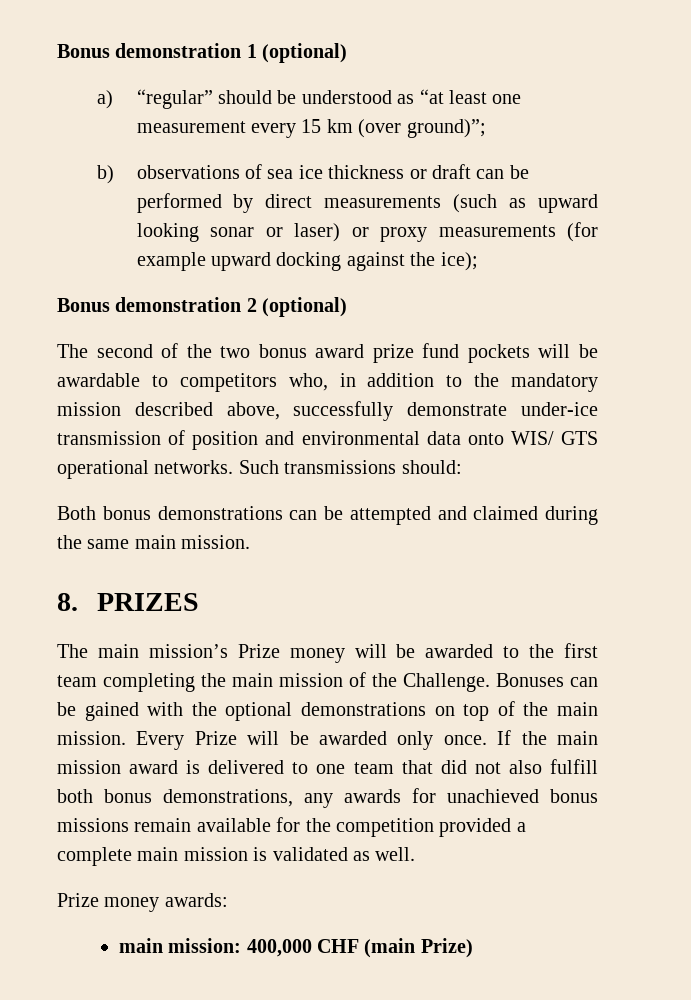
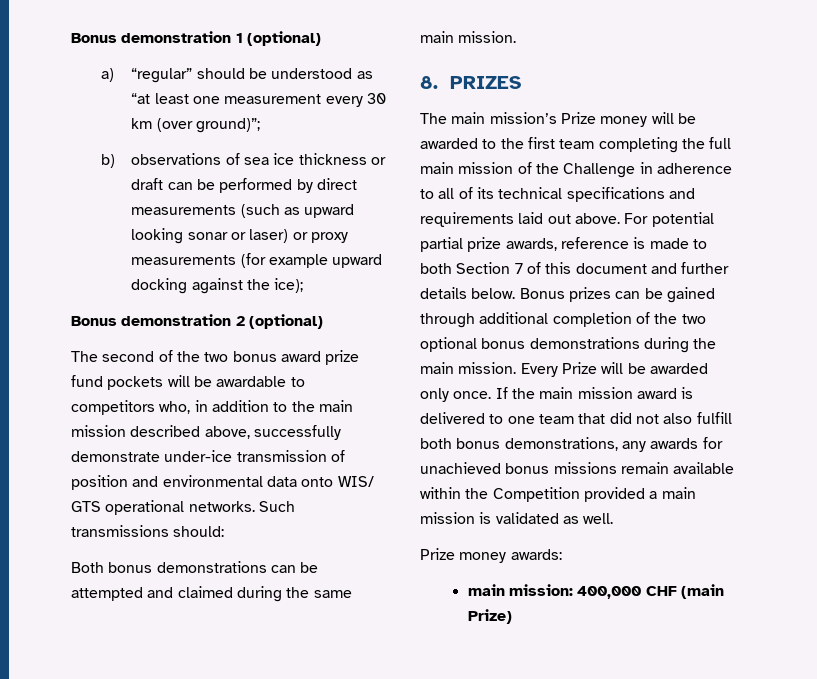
[301,119,322,133] 15 -> [366,93,386,104] 30
[511,373,598,392] mandatory -> [318,400,353,412] main
(226, 680) none -> [709,137,732,149] full
[403,673,598,692] [57,701,515,721] Challenge. Bonuses can be gained with the optional demonstrations on top of -> [563,162,732,178] [420,187,695,202] [420,212,714,227] [420,237,707,252] [420,262,730,274] [420,287,715,303] [420,312,706,328] [420,337,689,353] Challenge in adherence to all of its technical specifications and requirements laid out above. For potential partial prize awards, reference is made to both Section 7 of this document and further details below. Bonus prizes can be gained through additional completion of the two optional bonus demonstrations during
[276,817,434,837] for the competition -> [420,487,580,502] within the Competition
[57,847,132,866] complete -> (658, 495) none

